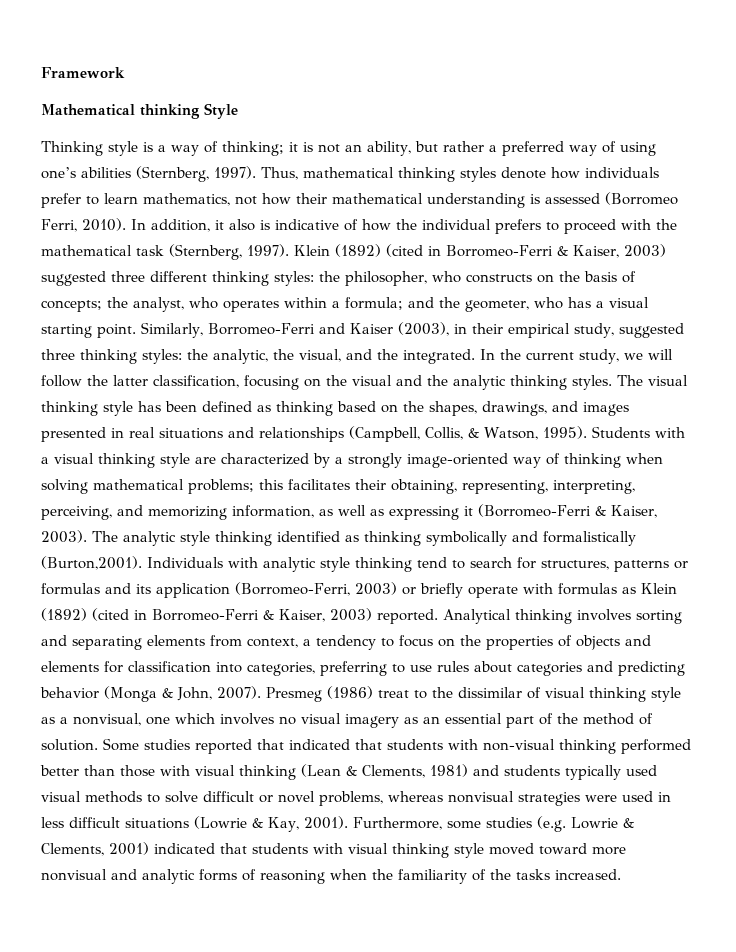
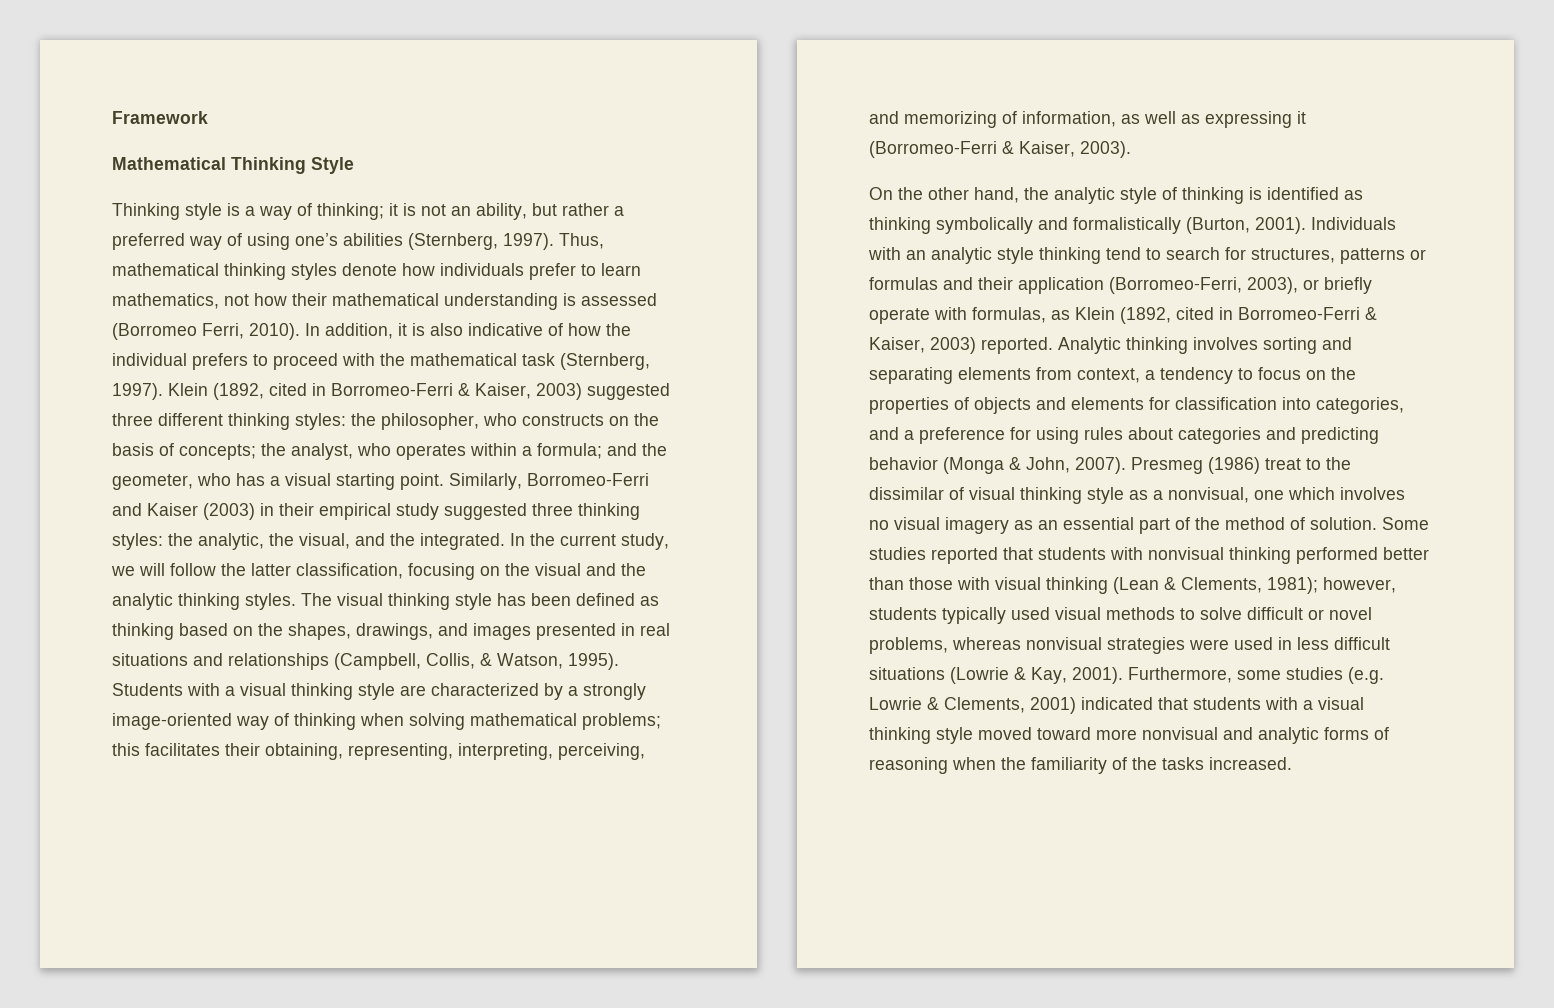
[140,104,200,119] thinking -> [231,157,306,174] Thinking
[229,219,270,231] also is -> [412,323,463,336] is also
[335,244,423,257] (1892) (cited -> [213,383,307,400] (1892, cited
[397,322,449,336] (2003), -> [203,503,255,520] (2003)
[573,323,614,338] study, -> [396,503,439,520] study
(227, 513) none -> [1002,111,1017,124] of
[92,531,272,546] The analytic style thinking -> [869,187,1262,204] // On the other hand, the analytic style of thinking is
[41,556,142,570] (Burton,2001). -> [1186,217,1306,234] (Burton, 2001).
(258, 562) none -> [906,250,926,260] an
[136,584,151,594] its -> [978,277,1013,290] their
[355,582,397,595] 2003) -> [1247,277,1298,294] 2003),
[558,583,617,595] formulas -> [972,307,1046,323] formulas,
[41,608,129,621] (1892) (cited -> [1120,307,1214,324] (1892, cited
[443,609,511,624] Analytical -> [1058,337,1121,354] Analytic
[320,661,432,676] preferring to use -> [869,427,1079,444] and a preference for using
[289,739,555,751] indicated that students with non-visual -> [1038,547,1224,560] students with nonvisual
[430,764,499,777] 1981) and -> [1267,577,1396,594] 1981); however,
(343, 848) none -> [1303,700,1313,710] a

